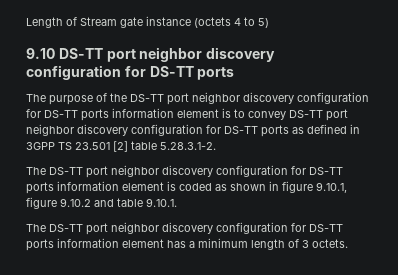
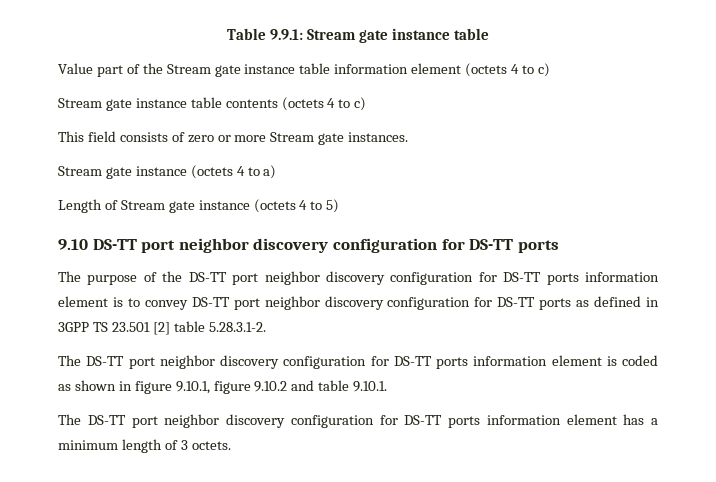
(26, 22) none -> [227,28,489,43] [58,63,550,77] [58,97,367,111] [58,131,409,145] [58,165,277,179] Table 9.9.1: Stream gate instance table // Value part of the Stream gate instance table information element (octets 4 to c) // Stream gate instance table contents (octets 4 to c) // This field consists of zero or more Stream gate instances. // Stream gate instance (octets 4 to a) //

